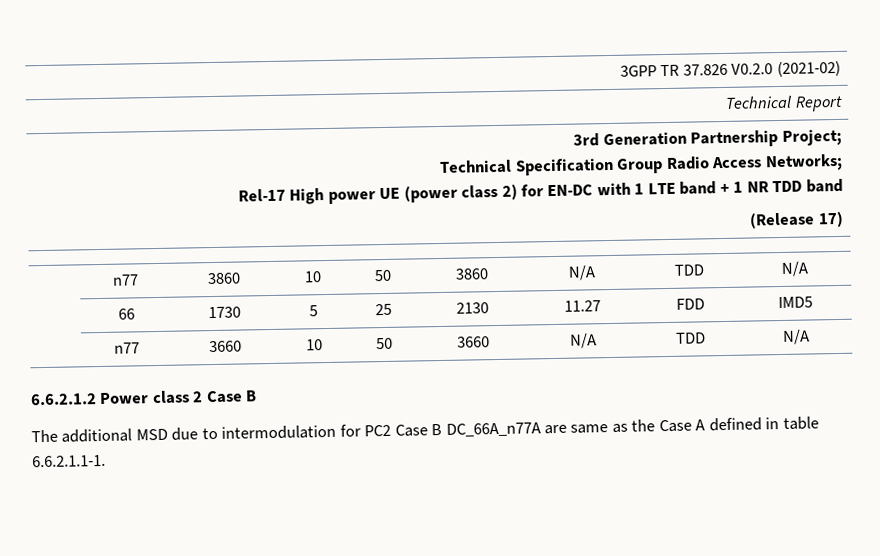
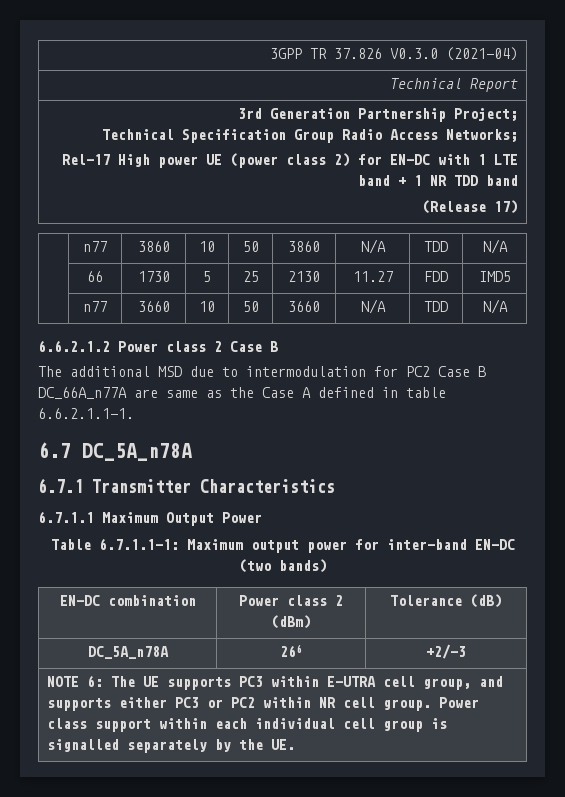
[731,60,841,78] V0.2.0 (2021-02) -> [389,47,518,61] V0.3.0 (2021-04)
(106, 461) none -> [38,442,192,461] [38,478,335,493] [38,511,262,526] [50,538,515,553] [238,559,327,573] [59,595,196,606] [239,595,343,606] [271,615,311,629] [390,594,502,608] [87,646,169,659] [280,644,302,657] [426,644,466,659] [47,675,504,690] [47,697,480,711] [47,718,448,732] [47,739,296,753] // 6.7 DC_5A_n78A // 6.7.1 Transmitter Characteristics // 6.7.1.1 Maximum Output Power // Table 6.7.1.1-1: Maximum output power for inter-band EN-DC (two bands) // EN-DC combination | Power class 2 (dBm) | Tolerance (dB) // DC_5A_n78A | 266 | +2/-3 // NOTE 6: The UE supports PC3 within E-UTRA cell group, and supports either PC3 or PC2 within NR cell group. Power class support within each individual cell group is signalled separately by the UE.

